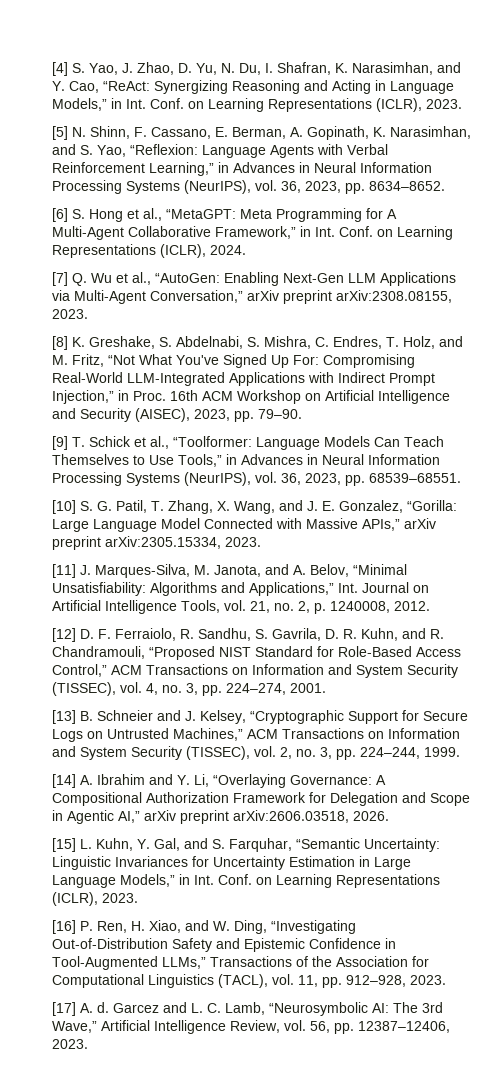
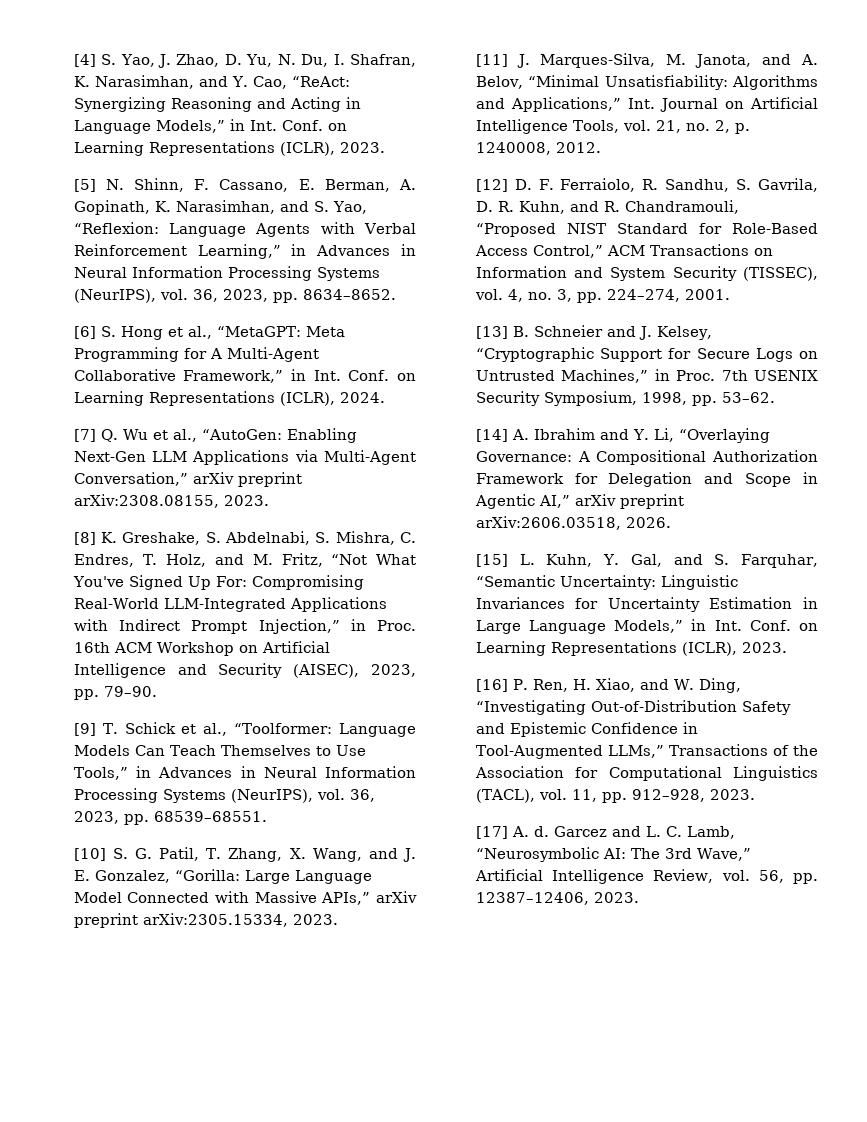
[247,728,461,739] [52,746,461,760] ACM Transactions on Information and System Security (TISSEC), vol. 2, no. 3, pp. 224–244, 1999. -> [654,369,818,381] [475,391,775,406] in Proc. 7th USENIX Security Symposium, 1998, pp. 53–62.

